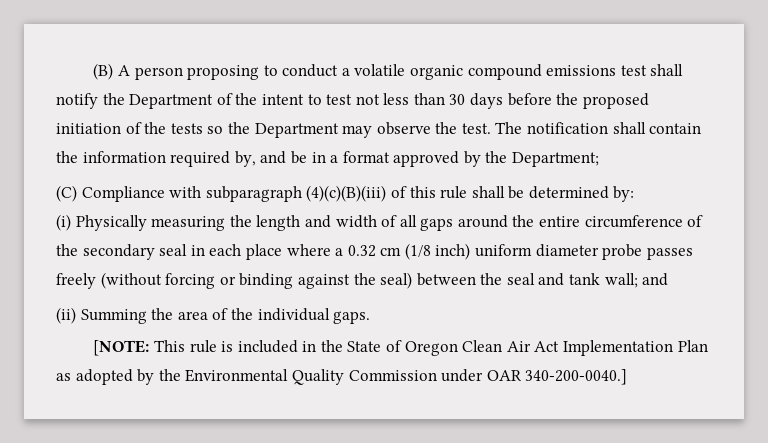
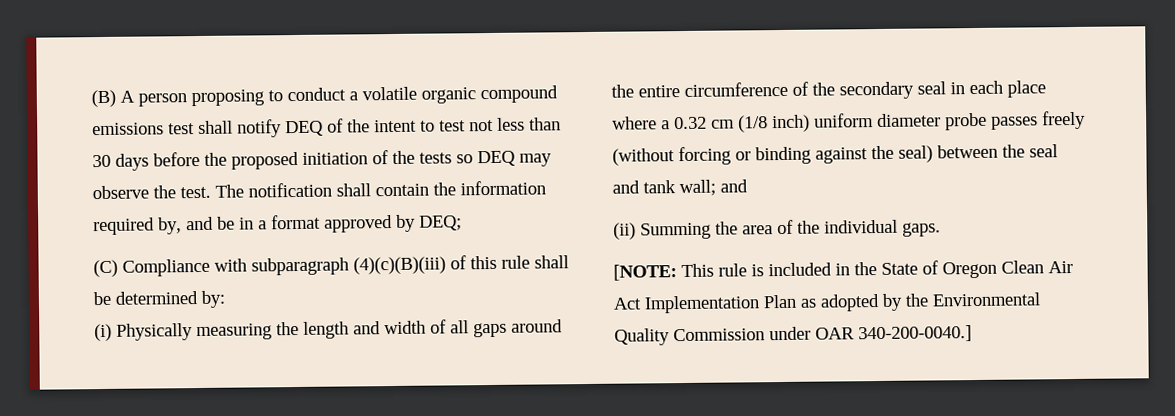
[102,93,214,109] the Department -> [285,120,324,137] DEQ
[227,122,339,138] the Department -> [477,150,516,167] DEQ
[485,151,600,167] the Department; -> [419,215,462,231] DEQ;

